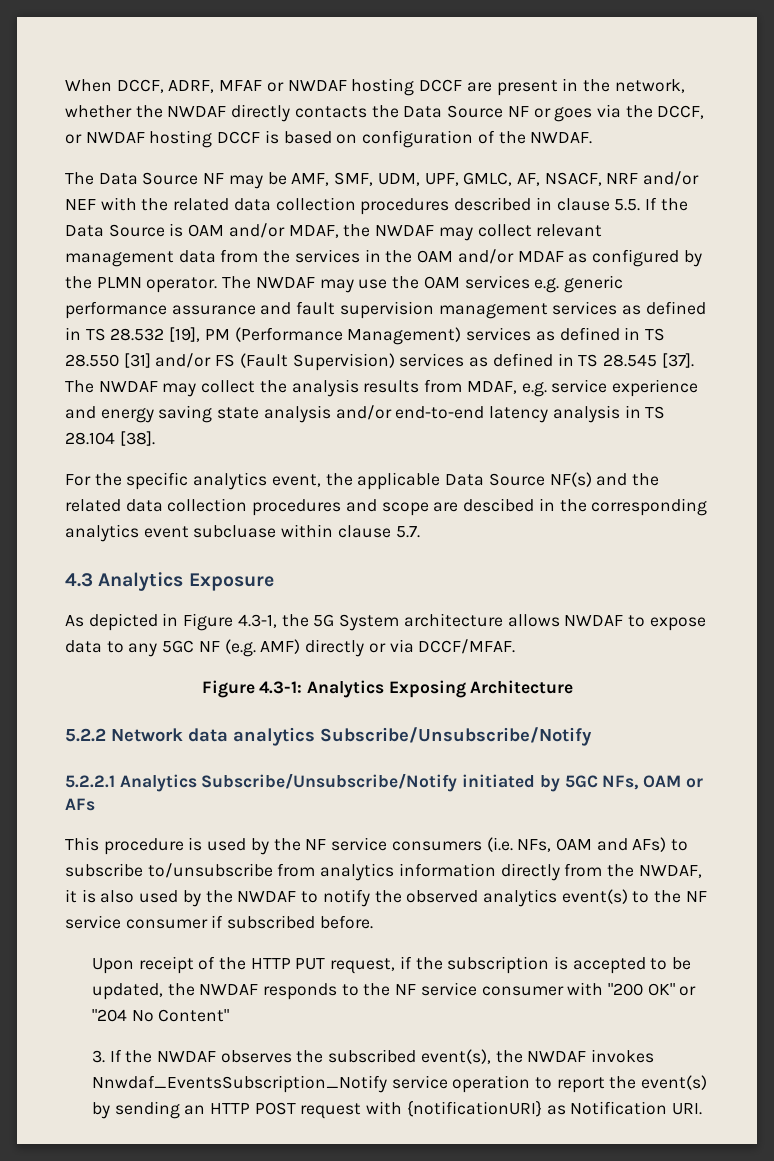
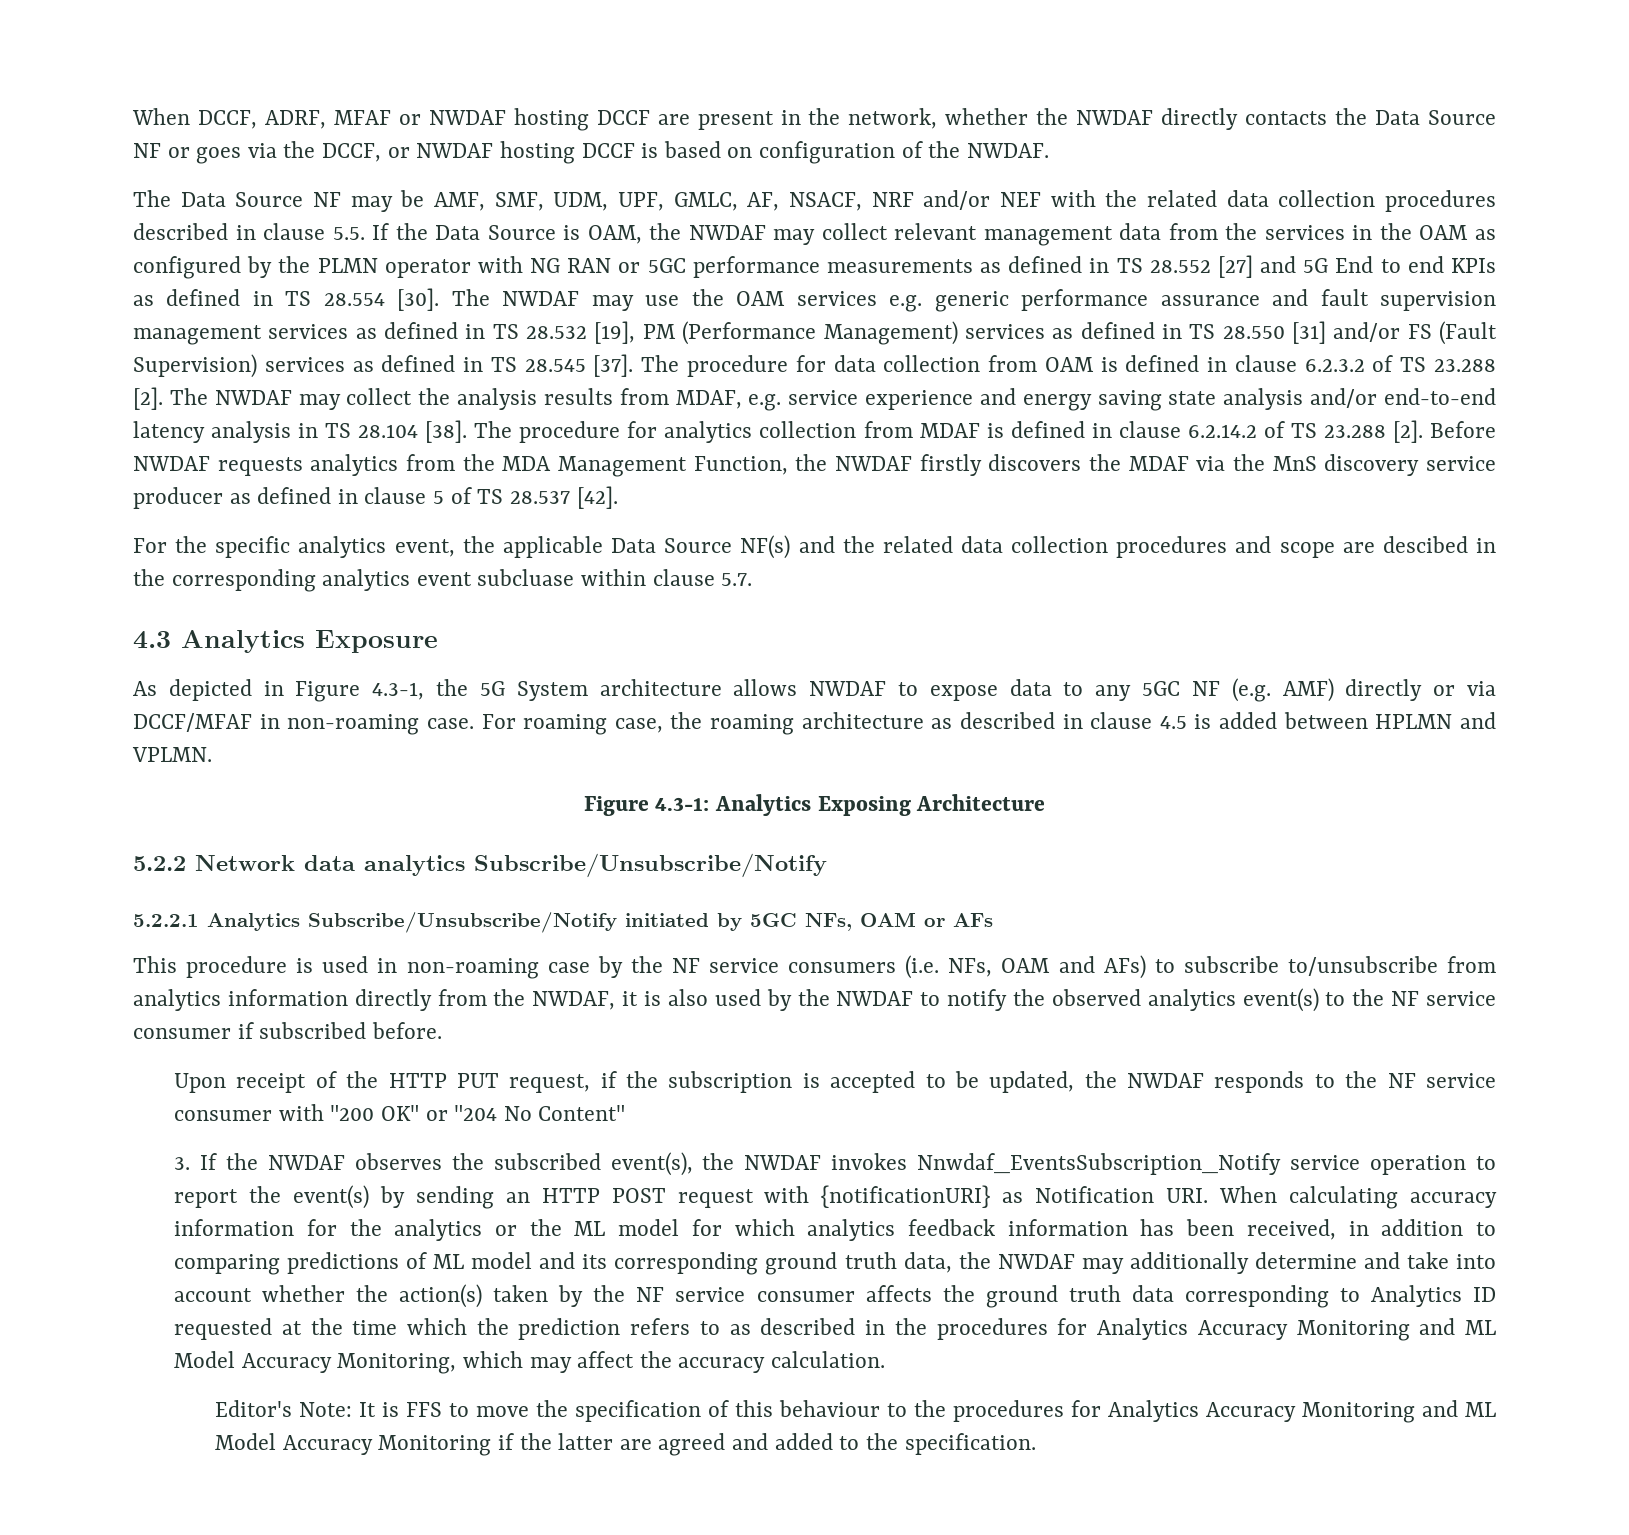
[188,223,339,238] OAM and/or MDAF, -> [587,225,642,244] OAM,
[457,249,564,264] and/or MDAF -> (1469, 232) none
[146,277,218,293] operator. -> [384,255,1496,278] [133,288,440,311] operator with NG RAN or 5GC performance measurements as defined in TS 28.552 [27] and 5G End to end KPIs as defined in TS 28.554 [30].
(94, 386) none -> [686,355,1496,377] [133,387,208,410] procedure for data collection from OAM is defined in clause 6.2.3.2 of TS 23.288 [2]. The
(155, 438) none -> [474,420,1496,443] [133,454,1497,477] [133,486,618,509] The procedure for analytics collection from MDAF is defined in clause 6.2.14.2 of TS 23.288 [2]. Before NWDAF requests analytics from the MDA Management Function, the NWDAF firstly discovers the MDAF via the MnS discovery service producer as defined in clause 5 of TS 28.537 [42].
[418,639,516,654] DCCF/MFAF. -> [133,712,1496,735] [132,747,212,762] DCCF/MFAF in non-roaming case. For roaming case, the roaming architecture as described in clause 4.5 is added between HPLMN and VPLMN.
(247, 844) none -> [377,958,590,979] in non-roaming case
(703, 1109) none -> [1219,1186,1498,1209] [174,1219,1497,1241] [174,1252,1496,1275] [174,1284,1496,1308] [174,1318,1496,1341] [174,1351,885,1374] [215,1400,1496,1423] [215,1433,1036,1456] When calculating accuracy information for the analytics or the ML model for which analytics feedback information has been received, in addition to comparing predictions of ML model and its corresponding ground truth data, the NWDAF may additionally determine and take into account whether the action(s) taken by the NF service consumer affects the ground truth data corresponding to Analytics ID requested at the time which the prediction refers to as described in the procedures for Analytics Accuracy Monitoring and ML Model Accuracy Monitoring, which may affect the accuracy calculation. // Editor's Note: It is FFS to move the specification of this behaviour to the procedures for Analytics Accuracy Monitoring and ML Model Accuracy Monitoring if the latter are agreed and added to the specification.

